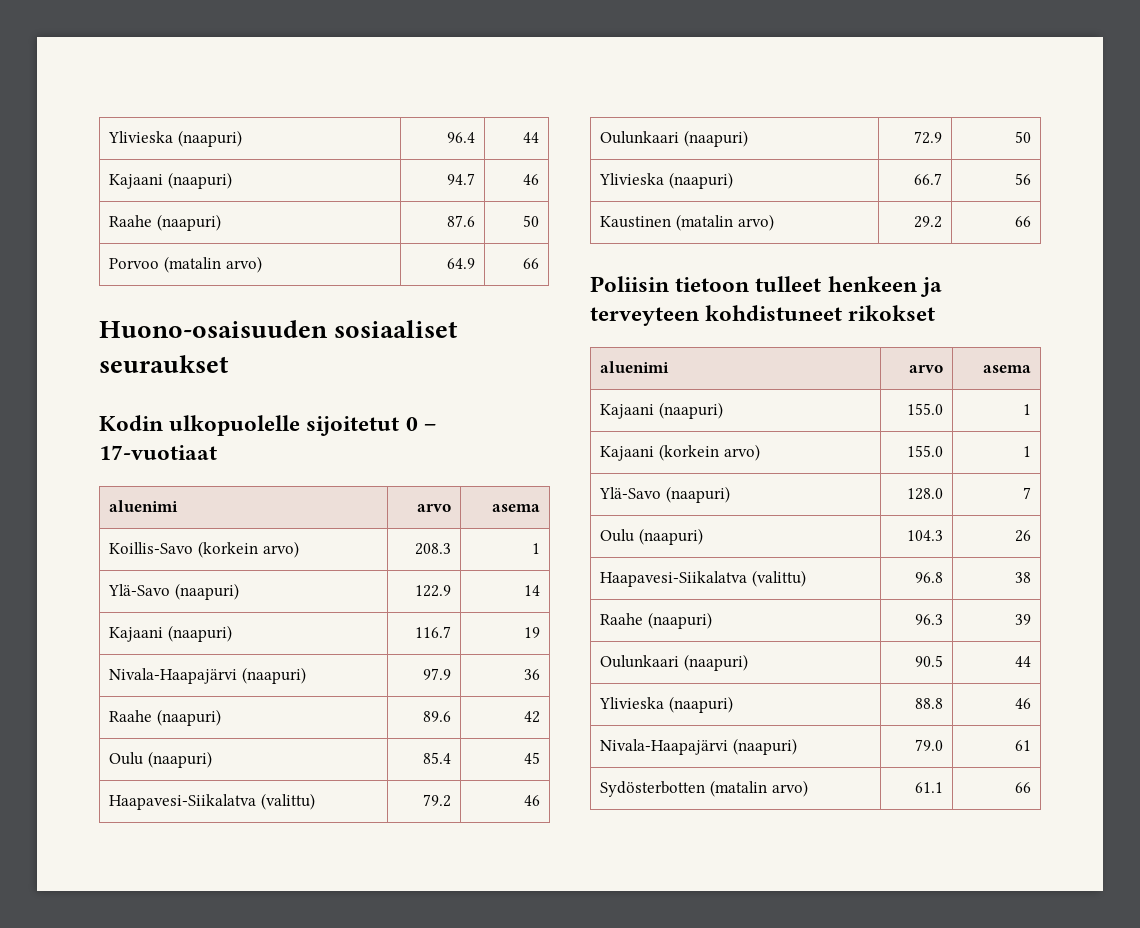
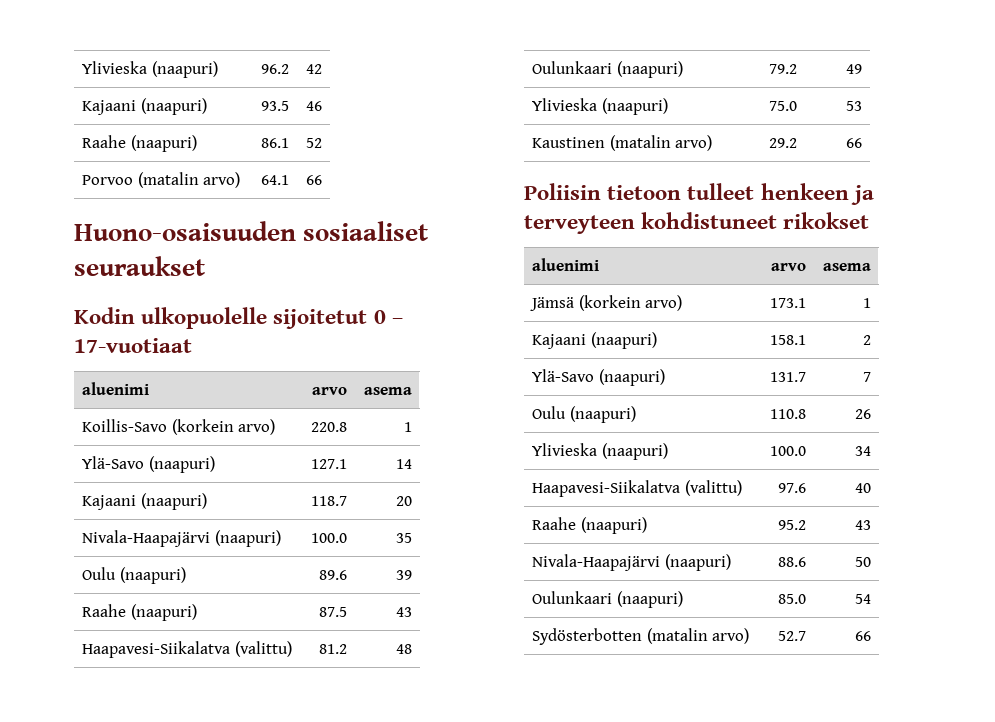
[108,130,242,147] [446,132,475,143] [522,132,539,143] [109,172,232,189] [446,173,475,185] Ylivieska (naapuri) | 96.4 | 44 // Kajaani (naapuri) | 94.7 -> [82,61,218,78] [260,64,289,74] [305,64,322,74] [82,98,207,115] [260,101,289,111] Ylivieska (naapuri) | 96.2 | 42 // Kajaani (naapuri) | 93.5
[446,215,475,227] [522,215,539,227] 87.6 | 50 -> [260,138,289,148] [305,138,322,148] 86.1 | 52
[446,258,475,269] 64.9 -> [260,175,289,185] 64.1
[414,543,451,555] [531,543,540,554] [108,583,239,600] [414,585,451,597] 208.3 | 1 // Ylä-Savo (naapuri) | 122.9 -> [310,422,347,432] [403,422,412,432] [82,456,215,473] [310,459,347,469] 220.8 | 1 // Ylä-Savo (naapuri) | 127.1
[414,626,451,638] [523,627,540,638] [109,667,306,684] [422,668,451,680] [523,669,540,680] [109,709,221,726] [422,711,451,722] [523,711,540,723] [109,751,212,768] [422,752,451,764] [523,752,540,764] [109,793,315,810] [422,794,451,807] [523,795,540,806] [600,130,748,147] [913,131,942,144] [1014,131,1031,143] [599,172,733,189] [913,173,942,185] [1014,173,1031,185] 116.7 | 19 // Nivala-Haapajärvi (naapuri) | 97.9 | 36 // Raahe (naapuri) | 89.6 | 42 // Oulu (naapuri) | 85.4 | 45 // Haapavesi-Siikalatva (valittu) | 79.2 | 46 // Oulunkaari (naapuri) | 72.9 | 50 // Ylivieska (naapuri) | 66.7 | 56 -> [310,496,347,506] [395,496,412,506] [82,530,281,547] [310,533,347,543] [395,533,412,543] [82,567,186,584] [318,570,347,580] [395,570,412,580] [82,604,197,621] [318,607,347,617] [395,607,412,617] [82,641,292,658] [318,644,347,654] [395,644,412,654] [532,61,683,78] [768,64,797,74] [845,64,862,74] [532,98,668,115] [768,101,797,111] [845,101,862,111] 118.7 | 20 // Nivala-Haapajärvi (naapuri) | 100.0 | 35 // Oulu (naapuri) | 89.6 | 39 // Raahe (naapuri) | 87.5 | 43 // Haapavesi-Siikalatva (valittu) | 81.2 | 48 // Oulunkaari (naapuri) | 79.2 | 49 // Ylivieska (naapuri) | 75.0 | 53
[600,402,723,419] [906,403,943,415] [1022,404,1031,415] [600,444,760,461] [906,445,943,457] [1022,446,1031,457] [599,486,730,503] [906,488,943,500] Kajaani (naapuri) | 155.0 | 1 // Kajaani (korkein arvo) | 155.0 | 1 // Ylä-Savo (naapuri) | 128.0 -> [530,295,683,311] [769,298,806,308] [862,298,871,308] [532,332,657,349] [769,335,806,345] [862,335,871,345] [532,369,665,386] [769,372,806,382] Jämsä (korkein arvo) | 173.1 | 1 // Kajaani (naapuri) | 158.1 | 2 // Ylä-Savo (naapuri) | 131.7
[906,530,943,541] 104.3 -> [769,409,806,419] 110.8
[600,570,806,587] [914,572,943,583] [1014,572,1031,583] [600,612,712,629] [914,614,943,625] [1014,614,1031,625] [600,654,748,671] [914,655,943,667] [1014,656,1031,667] [599,696,733,713] [914,698,943,709] [1014,698,1031,709] [600,738,797,755] [914,739,943,751] [1014,740,1031,751] // Haapavesi-Siikalatva (valittu) | 96.8 | 38 // Raahe (naapuri) | 96.3 | 39 // Oulunkaari (naapuri) | 90.5 | 44 // Ylivieska (naapuri) | 88.8 | 46 // Nivala-Haapajärvi (naapuri) | 79.0 | 61 -> [532,443,668,460] [769,446,806,456] [854,446,871,456] [532,480,742,497] [777,483,806,493] [854,483,871,493] [532,517,647,534] [777,520,806,530] [854,520,871,530] [532,554,731,571] [777,557,806,567] [854,557,871,567] [532,591,683,608] [777,594,806,604] [854,594,871,604] // Ylivieska (naapuri) | 100.0 | 34 // Haapavesi-Siikalatva (valittu) | 97.6 | 40 // Raahe (naapuri) | 95.2 | 43 // Nivala-Haapajärvi (naapuri) | 88.6 | 50 // Oulunkaari (naapuri) | 85.0 | 54
[914,782,943,793] 61.1 -> [777,631,806,641] 52.7

